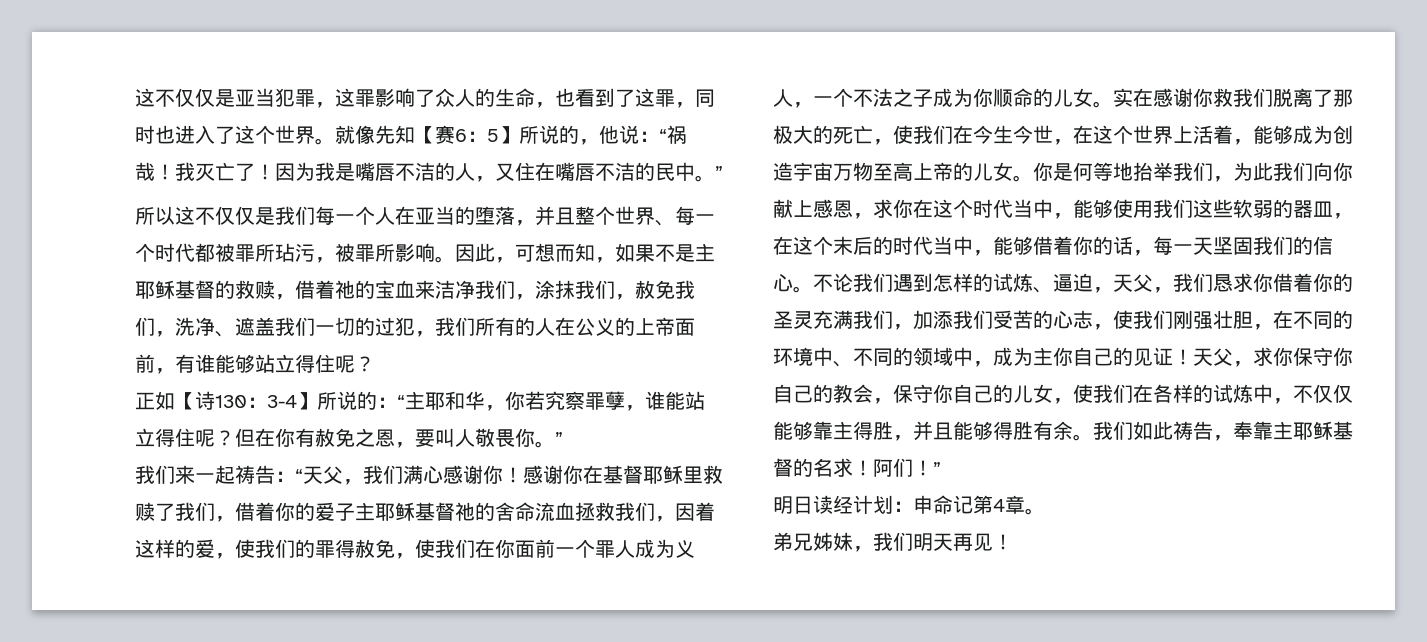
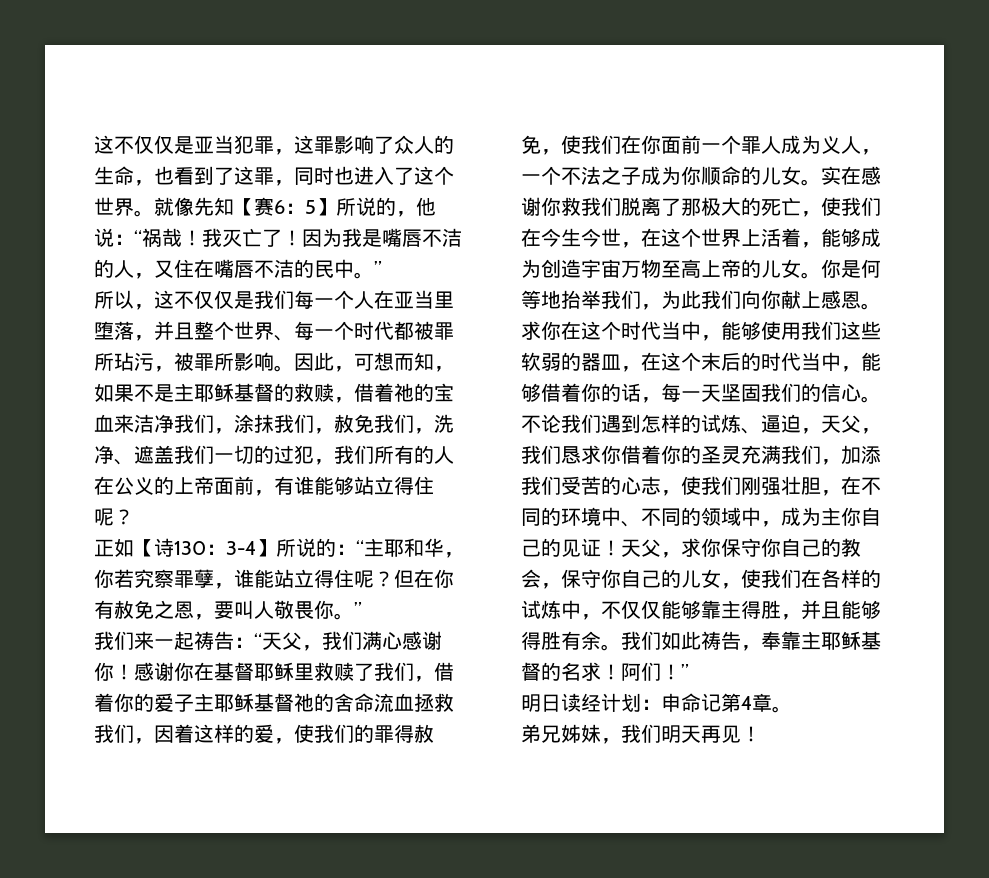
(175, 215) none -> [134,304,154,310] ，
[455,206,475,225] 的 -> [434,291,454,309] 里
[853,213,873,219] ， -> [861,303,881,310] 。

